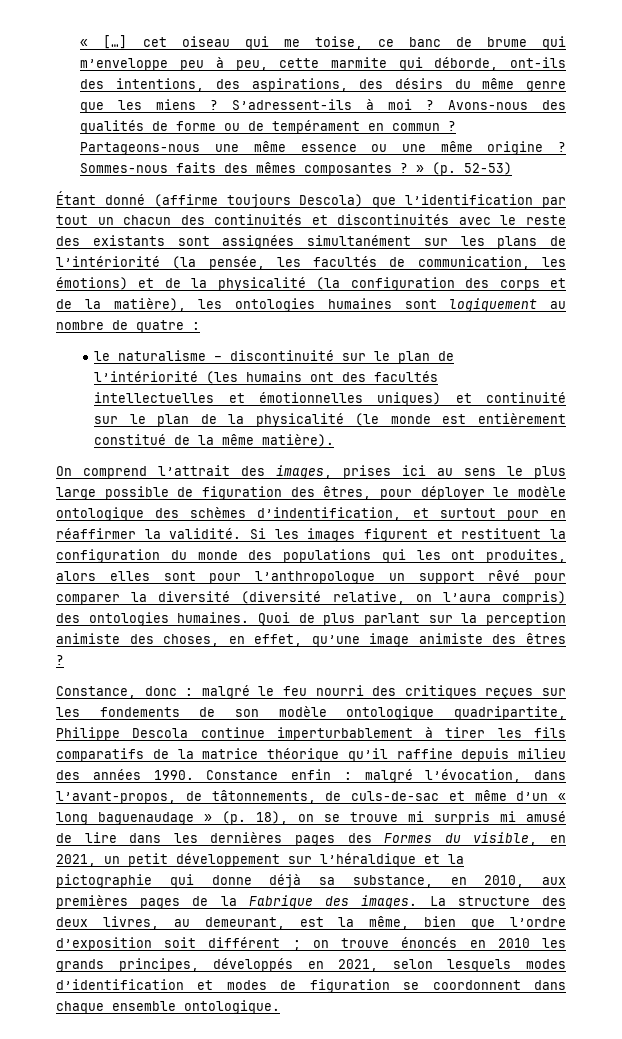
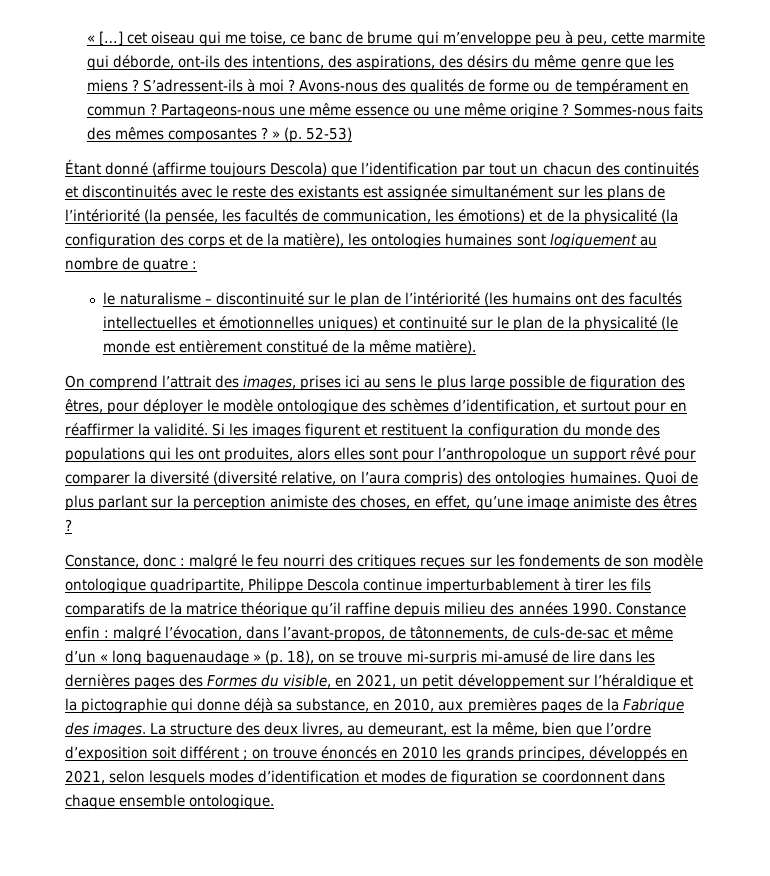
[177,235,295,249] sont assignées -> [363,185,448,201] est assignée
[257,507,402,521] d’indentification, -> [453,399,560,413] d’identification,
[408,811,566,825] mi surpris mi amusé -> [406,650,548,666] mi-surpris mi-amusé

